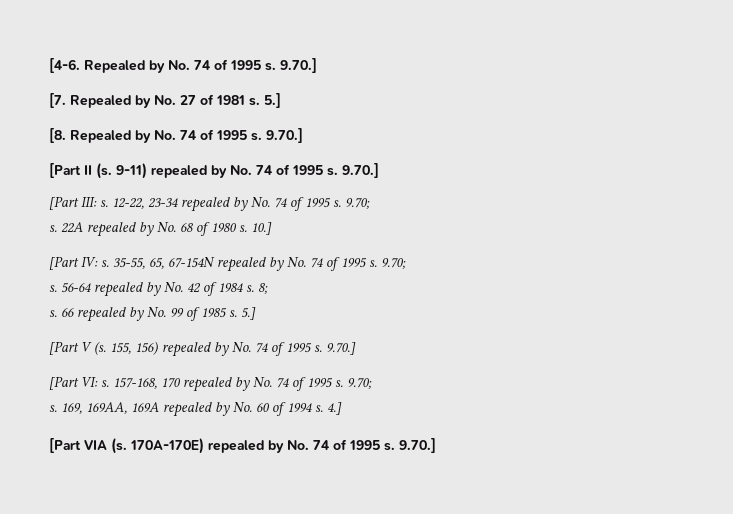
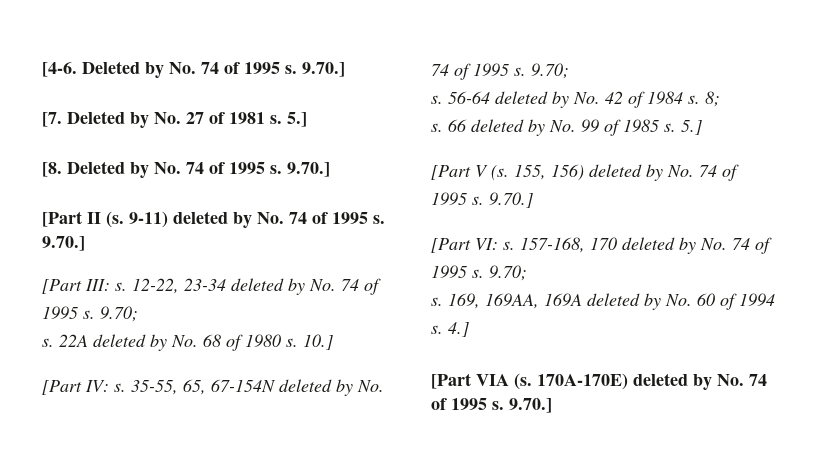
[84,60,145,73] Repealed -> [82,61,140,74] Deleted
[70,95,131,108] Repealed -> [67,111,125,124] Deleted
[70,130,131,143] Repealed -> [67,161,125,174] Deleted
[151,165,207,178] repealed -> [173,211,228,224] deleted
[181,197,230,212] repealed -> [231,278,284,291] deleted
[87,222,136,237] repealed -> [93,334,146,347] deleted
[217,257,266,272] repealed -> [279,379,332,392] deleted
[94,282,143,297] repealed -> [495,91,548,104] deleted
[77,307,126,322] repealed -> [471,119,524,132] deleted
[162,342,211,357] repealed -> [589,164,642,177] deleted
[183,377,232,392] repealed -> [622,237,675,250] deleted
[163,402,212,417] repealed -> [587,293,640,306] deleted
[208,440,264,453] repealed -> [633,373,688,386] deleted

